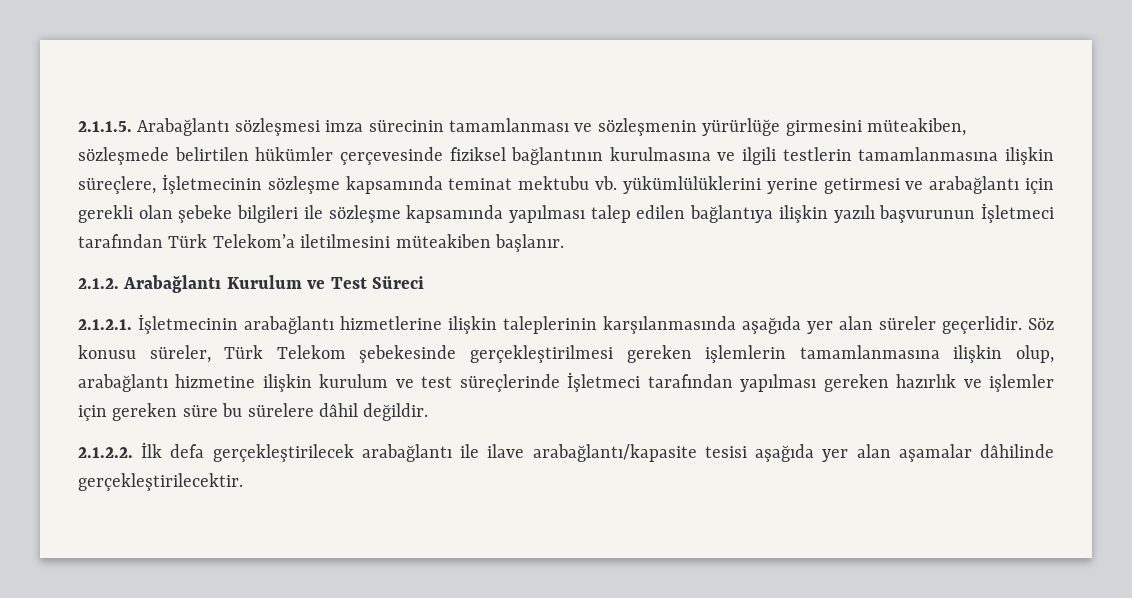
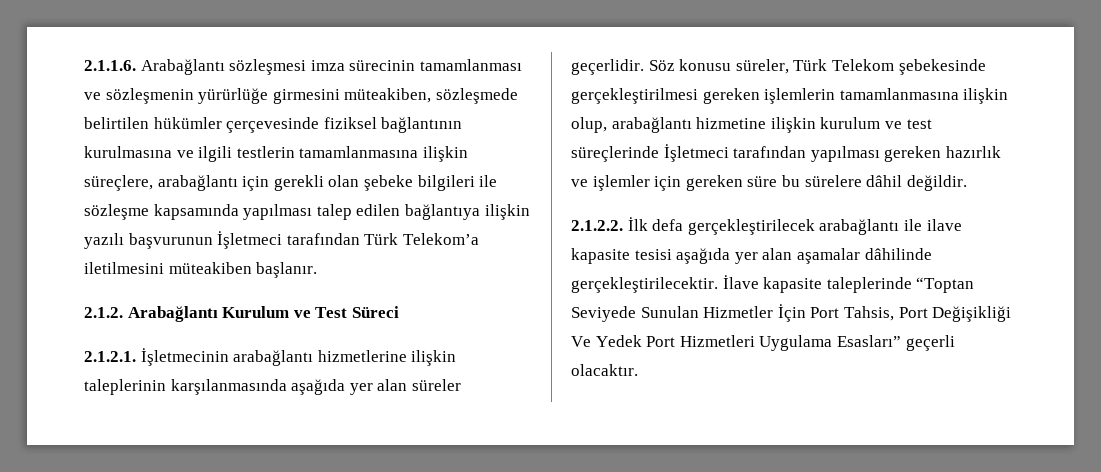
[78,121,132,132] 2.1.1.5. -> [84,60,136,71] 2.1.1.6.
[161,174,924,194] İşletmecinin sözleşme kapsamında teminat mektubu vb. yükümlülüklerini yerine getirmesi ve -> (153, 183) none
[532,444,697,462] arabağlantı/kapasite -> [571,248,630,264] kapasite
(243, 482) none -> [722,275,975,293] [571,304,1012,322] [571,335,955,351] [571,364,638,376] İlave kapasite taleplerinde “Toptan Seviyede Sunulan Hizmetler İçin Port Tahsis, Port Değişikliği Ve Yedek Port Hizmetleri Uygulama Esasları” geçerli olacaktır.

